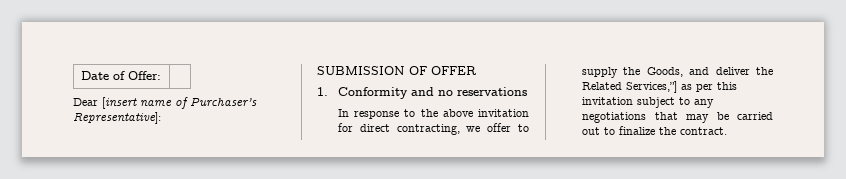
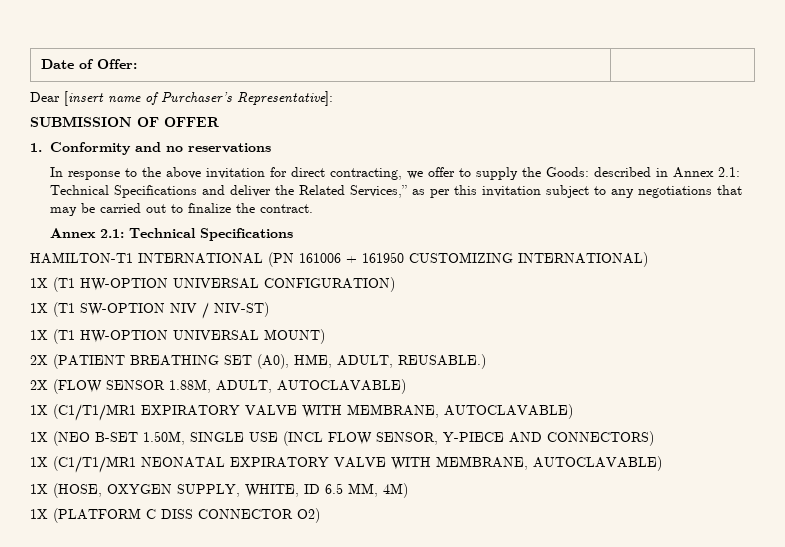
[646,67,683,77] Goods, -> [545,167,740,178] [49,185,197,198] Goods: described in Annex 2.1: Technical Specifications
[626,81,678,93] Services,”] -> [349,185,407,198] Services,”
(728, 131) none -> [49,228,293,241] [30,252,648,267] [30,277,395,292] [30,302,269,319] [30,329,325,344] [30,354,486,369] [30,379,406,394] [30,404,573,421] [30,431,654,446] [30,456,662,473] [30,483,408,498] [30,508,320,523] // Annex 2.1: Technical Specifications // HAMILTON-T1 INTERNATIONAL (PN 161006 + 161950 CUSTOMIZING INTERNATIONAL) // 1X (T1 HW-OPTION UNIVERSAL CONFIGURATION) // 1X (T1 SW-OPTION NIV / NIV-ST) // 1X (T1 HW-OPTION UNIVERSAL MOUNT) // 2X (PATIENT BREATHING SET (A0), HME, ADULT, REUSABLE.) // 2X (FLOW SENSOR 1.88M, ADULT, AUTOCLAVABLE) // 1X (C1/T1/MR1 EXPIRATORY VALVE WITH MEMBRANE, AUTOCLAVABLE) // 1X (NEO B-SET 1.50M, SINGLE USE (INCL FLOW SENSOR, Y-PIECE AND CONNECTORS) // 1X (C1/T1/MR1 NEONATAL EXPIRATORY VALVE WITH MEMBRANE, AUTOCLAVABLE) // 1X (HOSE, OXYGEN SUPPLY, WHITE, ID 6.5 MM, 4M) // 1X (PLATFORM C DISS CONNECTOR O2)

